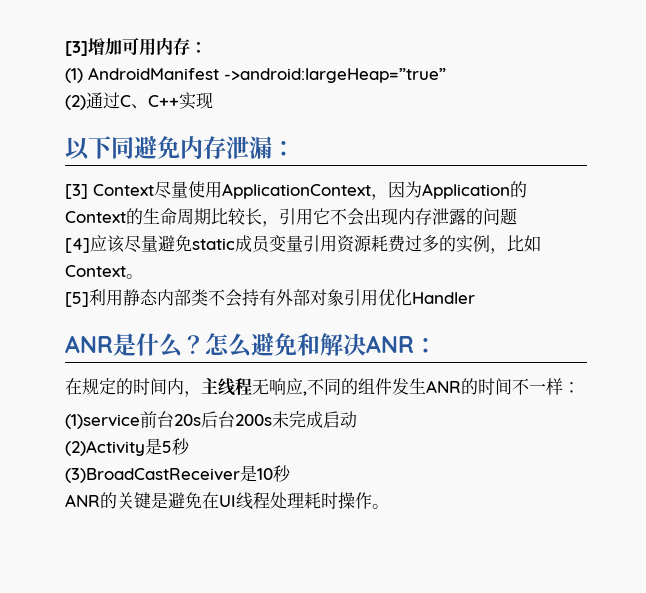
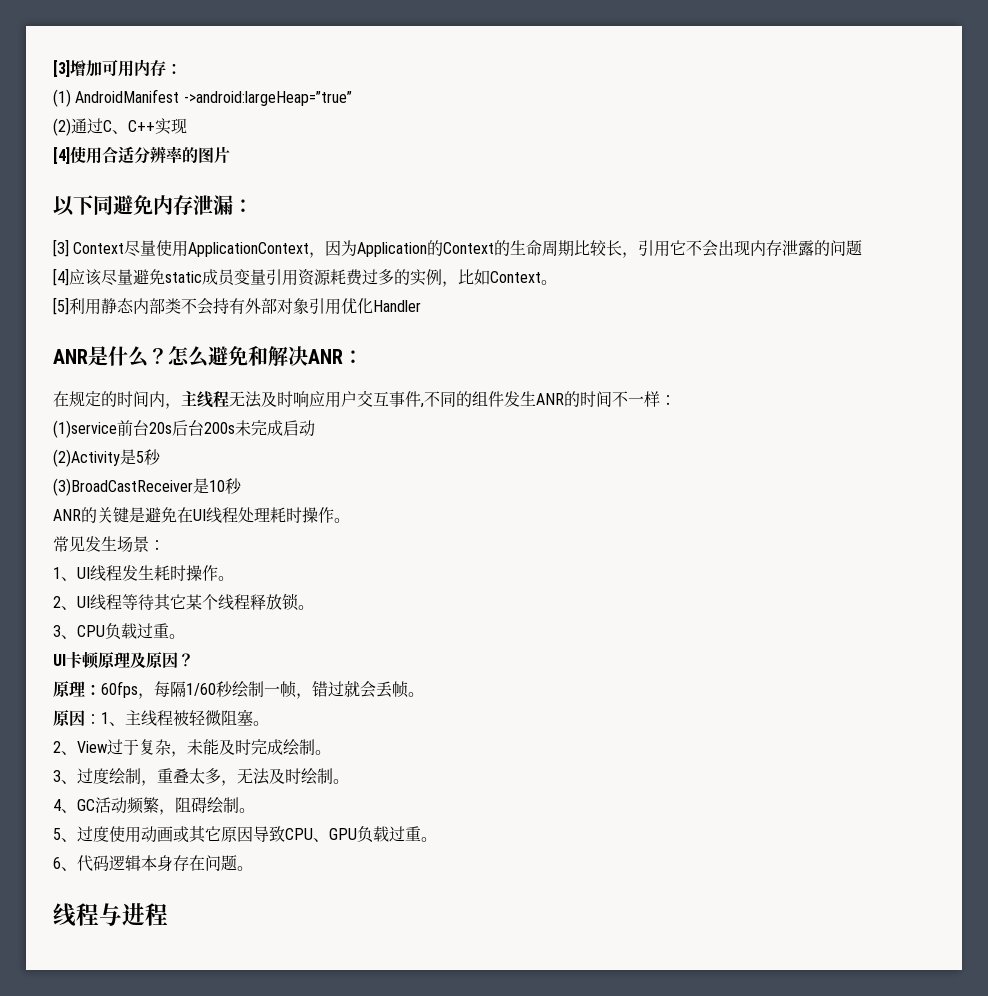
(213, 100) none -> [53,146,230,164] // [4]使用合适分辨率的图片
[269,378,303,395] 响应 -> [245,390,421,408] 法及时响应用户交互事件
(389, 506) none -> [53,536,165,552] [53,565,234,581] [53,593,314,611] [53,623,185,640] [53,651,194,669] [53,681,424,699] [53,709,269,727] [53,739,331,757] [53,768,349,786] [53,797,255,815] [53,826,437,843] [53,855,253,872] [53,903,168,927] // 常见发生场景： // 1、UI线程发生耗时操作。 // 2、UI线程等待其它某个线程释放锁。 // 3、CPU负载过重。 // UI卡顿原理及原因？ // 原理：60fps，每隔1/60秒绘制一帧，错过就会丢帧。 // 原因：1、主线程被轻微阻塞。 // 2、View过于复杂，未能及时完成绘制。 // 3、过度绘制，重叠太多，无法及时绘制。 // 4、GC活动频繁，阻碍绘制。 // 5、过度使用动画或其它原因导致CPU、GPU负载过重。 // 6、代码逻辑本身存在问题。 // 线程与进程

